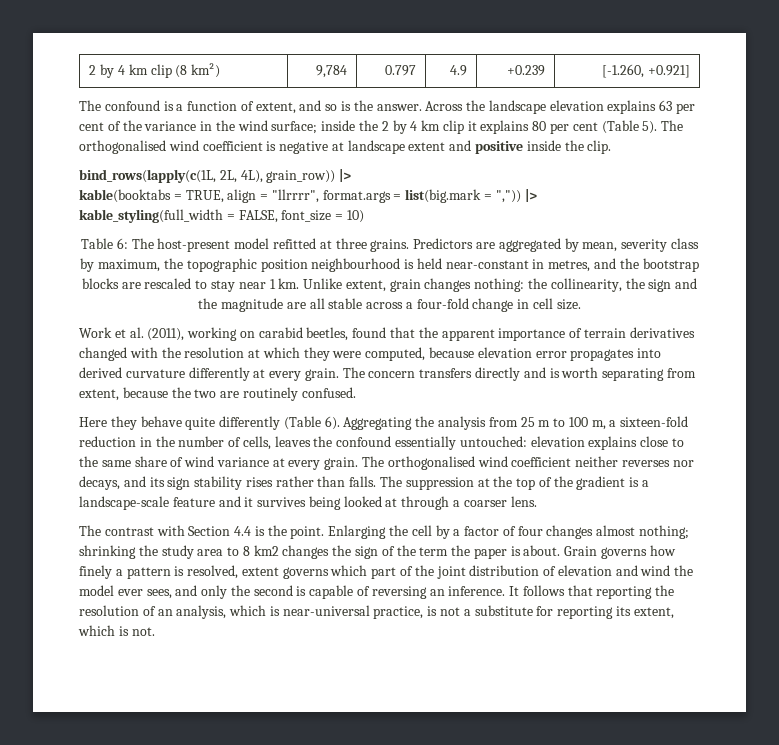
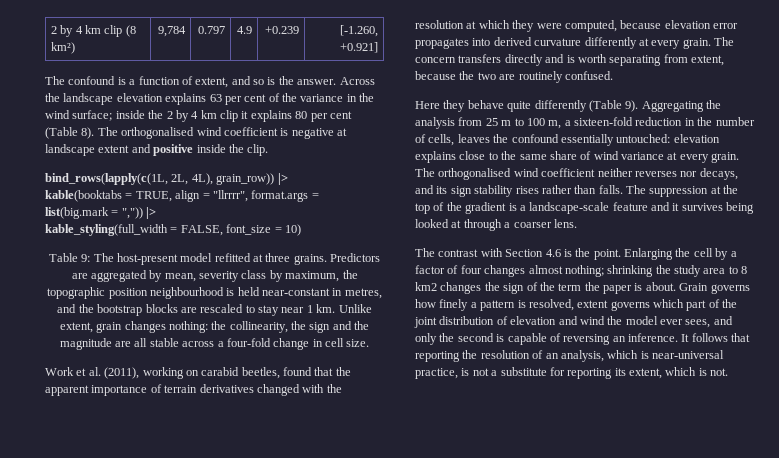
[642,121,658,134] 5). -> [81,127,95,139] 8).
[116,238,128,249] 6: -> [81,254,91,262] 9:
[324,416,340,430] 6). -> [625,100,639,112] 9).
[234,526,252,536] 4.4 -> [545,249,561,257] 4.6

